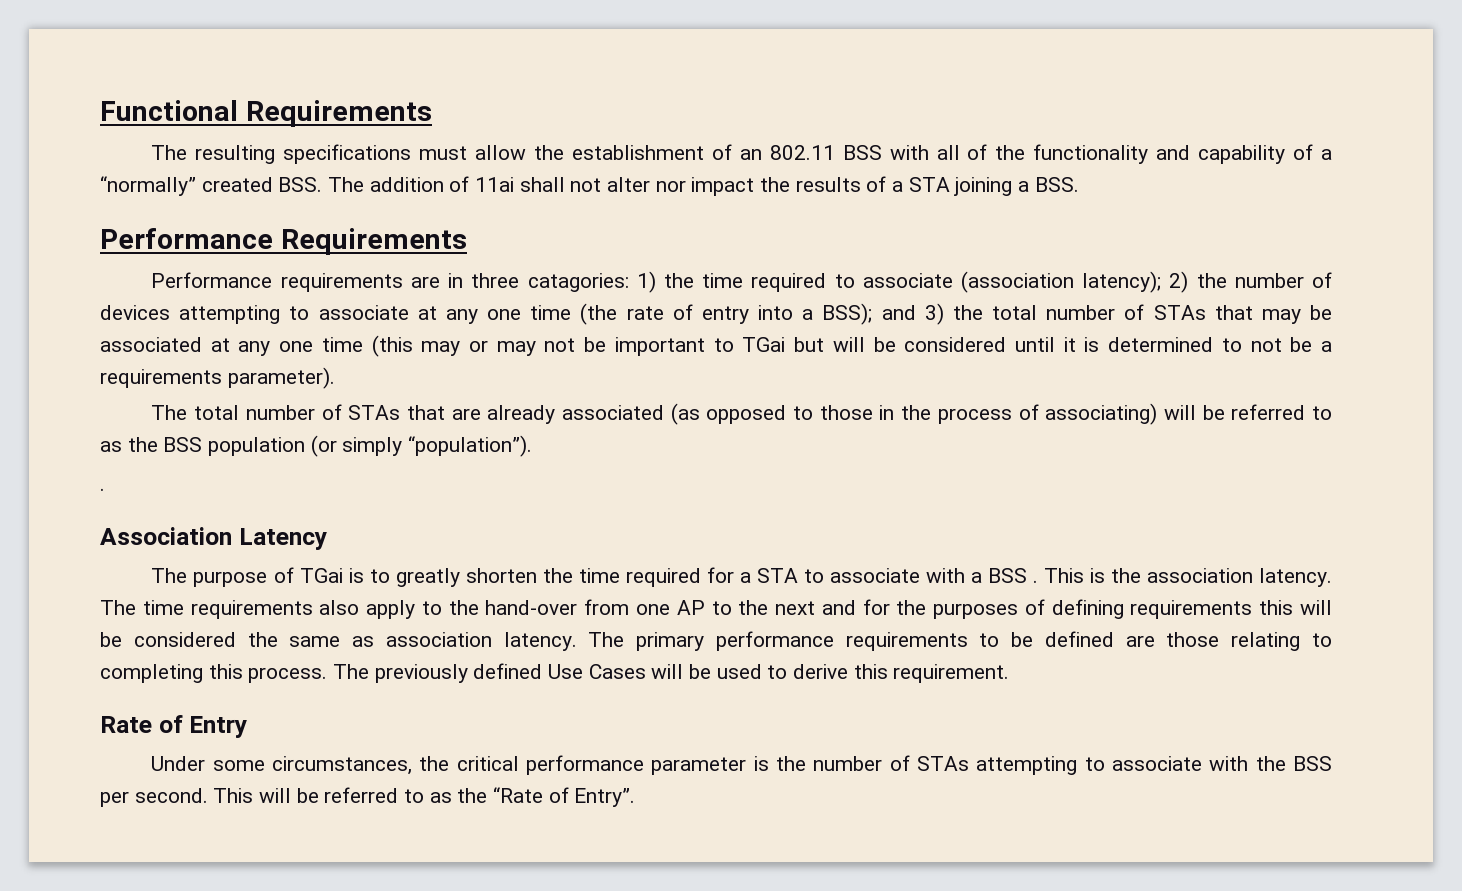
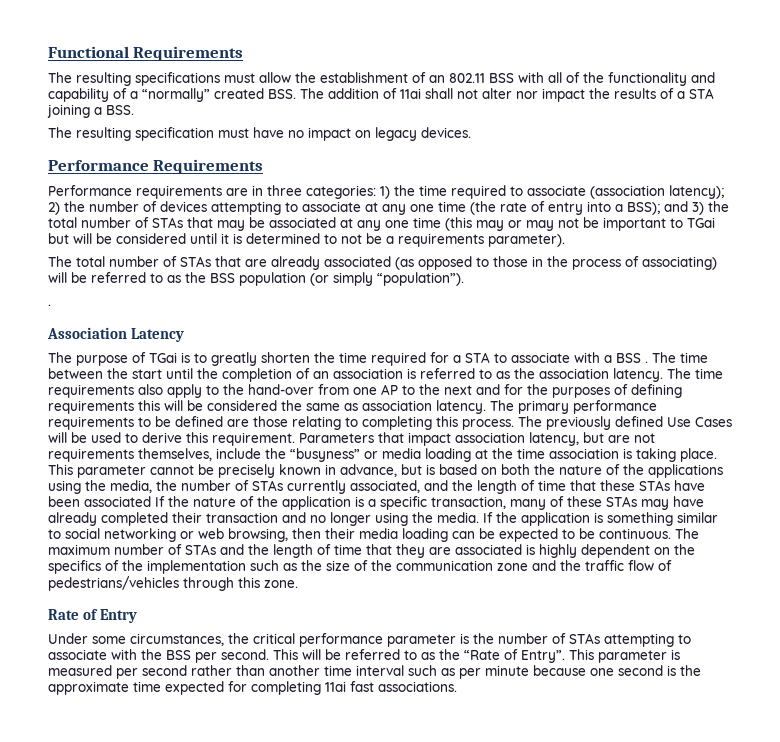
(1079, 184) none -> [48,127,471,141] // The resulting specification must have no impact on legacy devices.
[527,273,629,292] catagories: -> [306,185,376,199] categories:
[1043,568,1105,583] This is -> [652,352,708,363] [48,368,510,382] The time between the start until the completion of an association is referred to as
(1010, 673) none -> [299,432,655,446] [48,448,717,462] [48,464,723,478] [48,480,705,494] [48,496,704,510] [48,512,718,526] [48,528,699,542] [48,544,695,558] [48,560,672,574] [48,576,298,591] Parameters that impact association latency, but are not requirements themselves, include the “busyness” or media loading at the time association is taking place. This parameter cannot be precisely known in advance, but is based on both the nature of the applications using the media, the number of STAs currently associated, and the length of time that these STAs have been associated If the nature of the application is a specific transaction, many of these STAs may have already completed their transaction and no longer using the media. If the application is something similar to social networking or web browsing, then their media loading can be expected to be continuous. The maximum number of STAs and the length of time that they are associated is highly dependent on the specifics of the implementation such as the size of the communication zone and the traffic flow of pedestrians/vehicles through this zone.
(636, 797) none -> [569,649,680,663] [48,665,701,679] [48,681,457,695] This parameter is measured per second rather than another time interval such as per minute because one second is the approximate time expected for completing 11ai fast associations.

